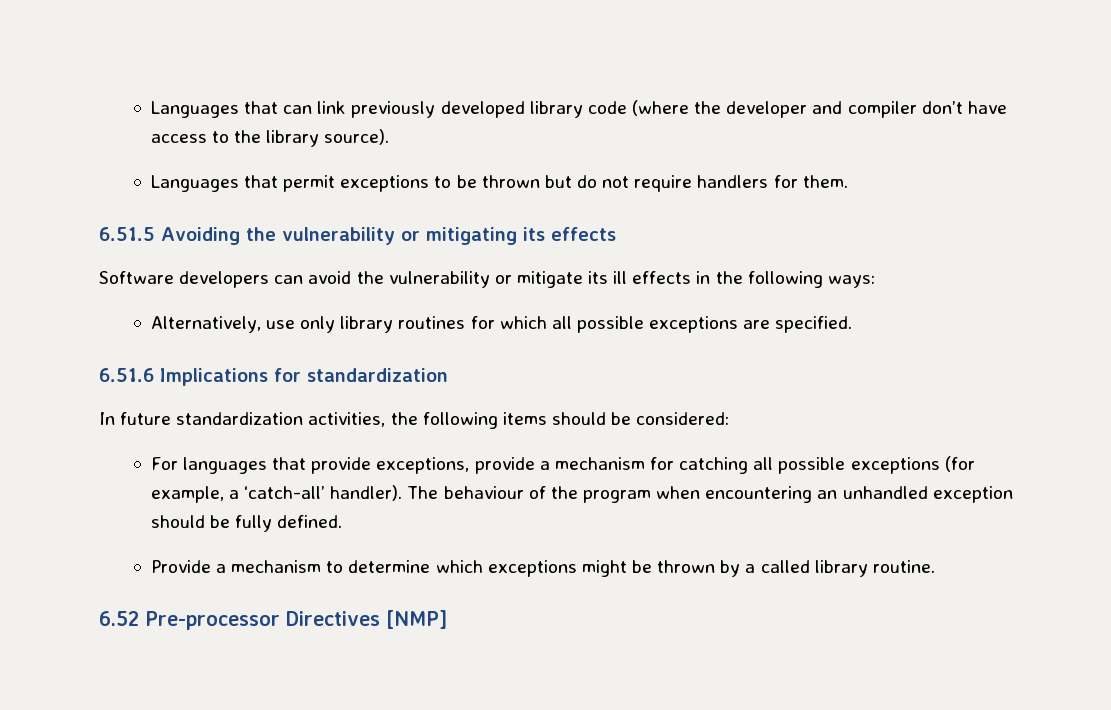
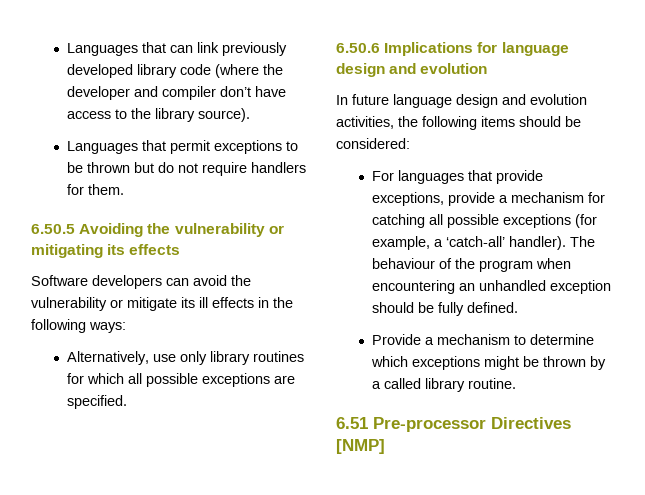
[99,227,155,241] 6.51.5 -> [31,224,75,234] 6.50.5
[99,368,154,382] 6.51.6 -> [336,43,380,53] 6.50.6
[307,368,448,382] [99,412,304,425] standardization // In future standardization -> [501,42,569,56] [336,63,488,77] [336,94,587,108] language design and evolution // In future language design and evolution
[99,611,139,626] 6.52 -> [336,417,368,429] 6.51

